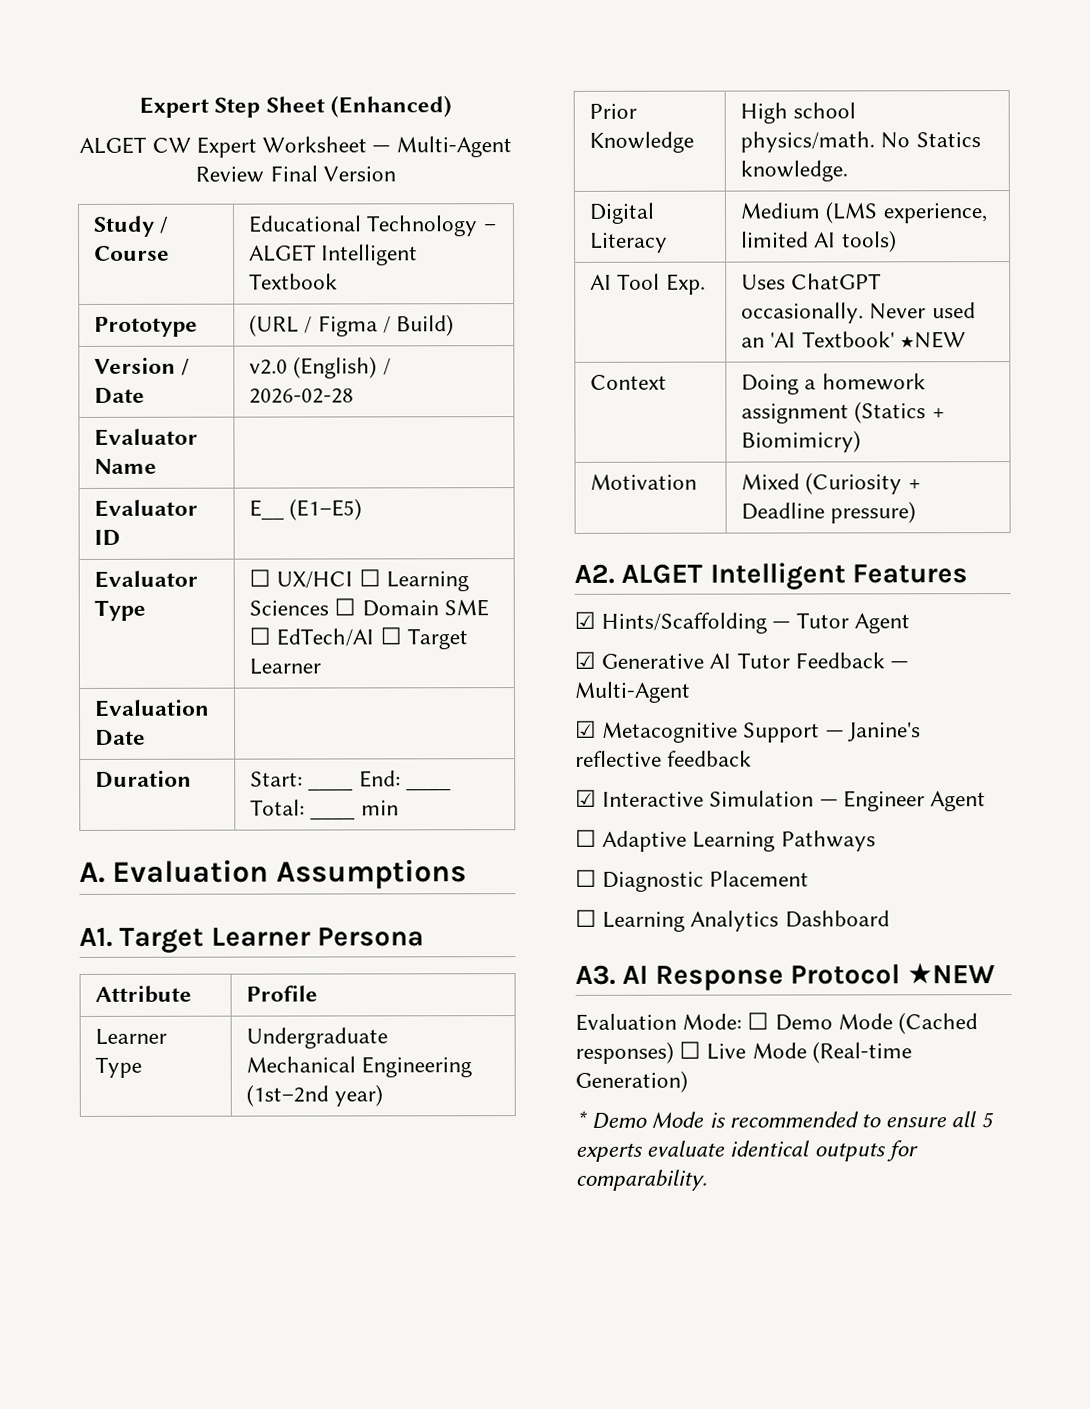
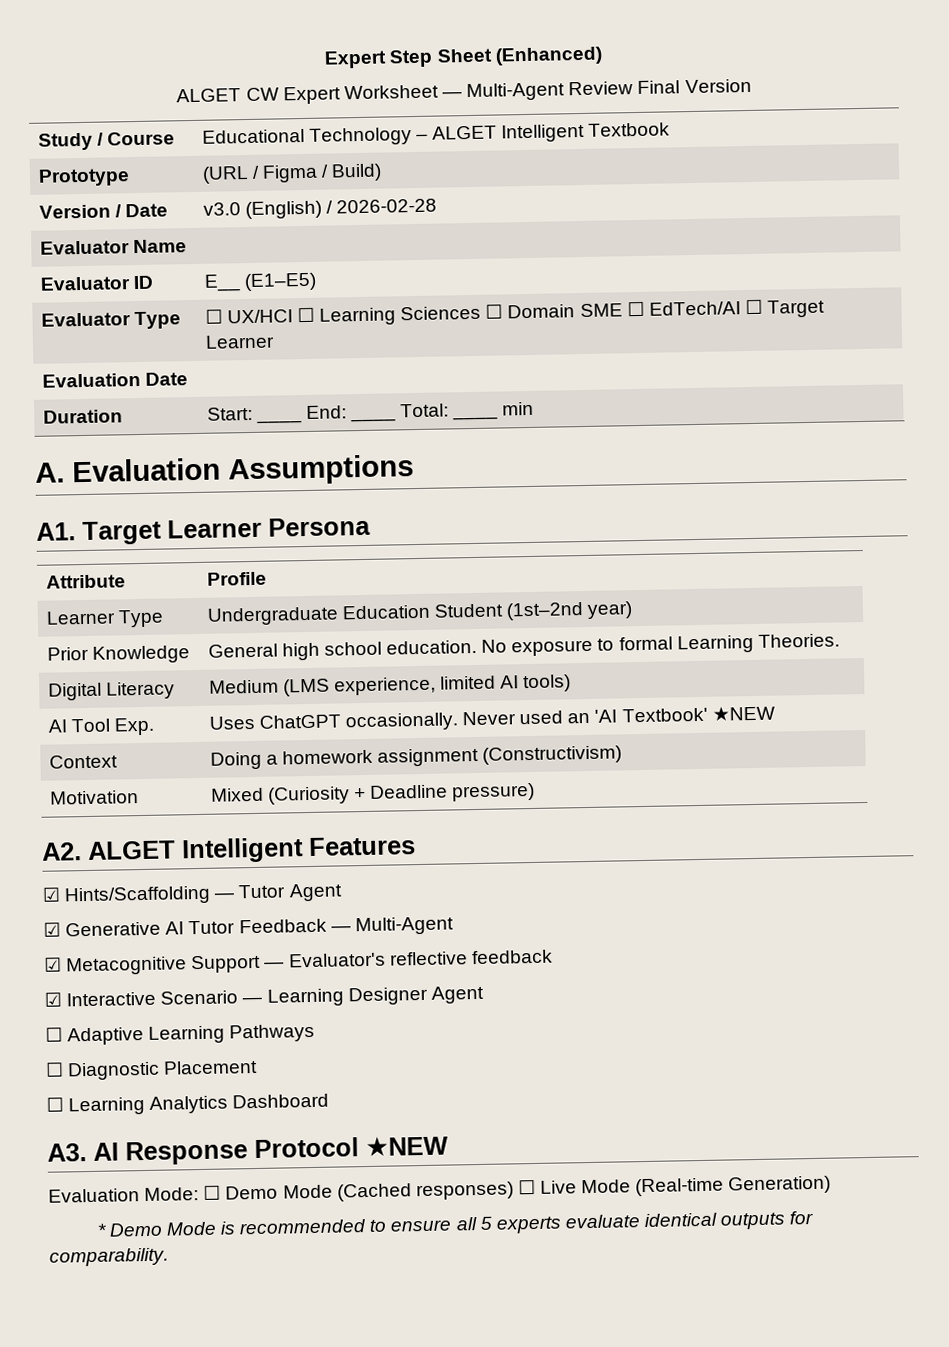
[249,359,289,375] v2.0 -> [202,202,241,216] v3.0
[246,1056,473,1078] Mechanical Engineering -> [341,603,503,620] Education Student
[740,102,857,124] [740,131,981,153] [740,160,849,182] High school physics/math. No Statics knowledge. -> [207,633,840,661] General high school education. No exposure to formal Learning Theories.
[854,401,945,424] [741,430,862,453] (Statics + Biomimicry) -> [482,745,623,765] (Constructivism)
[847,722,921,742] Janine's -> [288,952,386,968] Evaluator's
[709,790,925,812] Simulation — Engineer -> [160,986,428,1007] Scenario — Learning Designer

